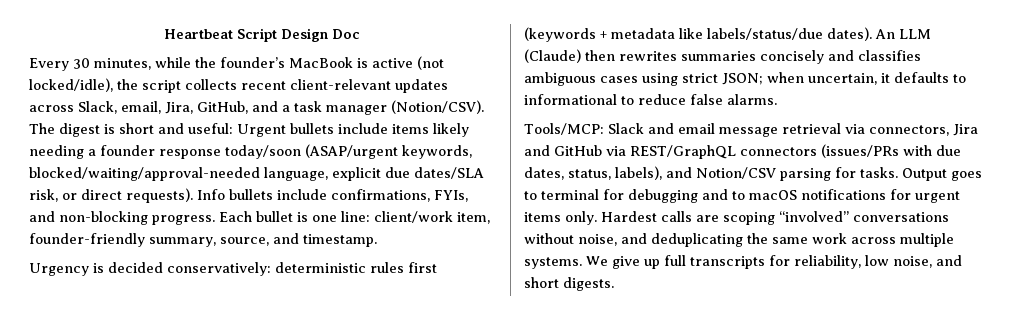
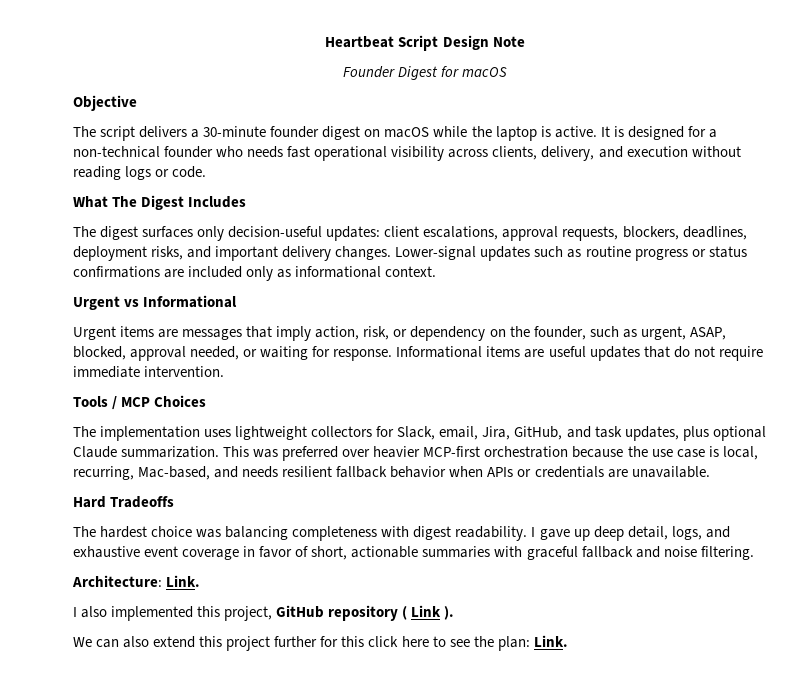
[332,29,360,39] [29,56,444,71] [29,78,448,93] [29,105,74,112] Doc // Every 30 minutes, while the founder’s MacBook is active (not locked/idle), the script collects recent client-relevant updates across -> [492,36,525,47] [342,66,508,80] [73,95,137,111] [73,126,717,141] [73,146,741,161] [73,166,207,180] [73,195,247,210] [73,226,747,241] [73,246,747,261] [73,266,437,281] [73,295,238,310] [73,326,726,341] [73,346,763,361] [73,366,225,378] [73,395,207,410] [73,426,395,441] Note // Founder Digest for macOS // Objective // The script delivers a 30-minute founder digest on macOS while the laptop is active. It is designed for a non-technical founder who needs fast operational visibility across clients, delivery, and execution without reading logs or code. // What The Digest Includes // The digest surfaces only decision-useful updates: client escalations, approval requests, blockers, deadlines, deployment risks, and important delivery changes. Lower-signal updates such as routine progress or status confirmations are included only as informational context. // Urgent vs Informational // Urgent items are messages that imply action, risk, or dependency on the founder, such as urgent, ASAP, blocked, approval needed, or waiting for response. Informational items are useful updates that do not require immediate intervention. // Tools / MCP Choices // The implementation uses lightweight collectors for
[282,100,484,115] [29,123,469,137] [29,144,472,159] [29,167,484,181] [29,188,468,203] [29,211,490,225] [29,233,377,247] [29,262,437,276] [524,27,931,42] [524,49,921,64] [524,72,966,86] [524,94,777,105] [524,123,978,137] [524,144,961,159] [524,166,982,181] [524,189,960,203] [524,211,949,225] [524,233,954,247] [524,255,962,269] [524,277,614,291] a task manager (Notion/CSV). The digest is short and useful: Urgent bullets include items likely needing a founder response today/soon (ASAP/urgent keywords, blocked/waiting/approval-needed language, explicit due dates/SLA risk, or direct requests). Info bullets include confirmations, FYIs, and non-blocking progress. Each bullet is one line: client/work item, founder-friendly summary, source, and timestamp. // Urgency is decided conservatively: deterministic rules first (keywords + metadata like labels/status/due dates). An LLM (Claude) then rewrites summaries concisely and classifies ambiguous cases using strict JSON; when uncertain, it defaults to informational to reduce false alarms. // Tools/MCP: Slack and email message retrieval via connectors, Jira and GitHub via REST/GraphQL connectors (issues/PRs with due dates, status, labels), and Notion/CSV parsing for tasks. Output goes to terminal for debugging and to macOS notifications for urgent items only. Hardest calls are scoping “involved” conversations without noise, and deduplicating the same work across multiple systems. We give up full transcripts for reliability, low noise, and short digests. -> [594,426,766,441] [73,446,758,461] [73,466,710,480] [73,496,175,508] [73,526,730,541] [73,546,754,560] [72,575,201,587] [73,605,455,621] [73,635,568,651] task updates, plus optional Claude summarization. This was preferred over heavier MCP-first orchestration because the use case is local, recurring, Mac-based, and needs resilient fallback behavior when APIs or credentials are unavailable. // Hard Tradeoffs // The hardest choice was balancing completeness with digest readability. I gave up deep detail, logs, and exhaustive event coverage in favor of short, actionable summaries with graceful fallback and noise filtering. // Architecture: Link. // I also implemented this project, GitHub repository ( Link ). // We can also extend this project further for this click here to see the plan: Link.

